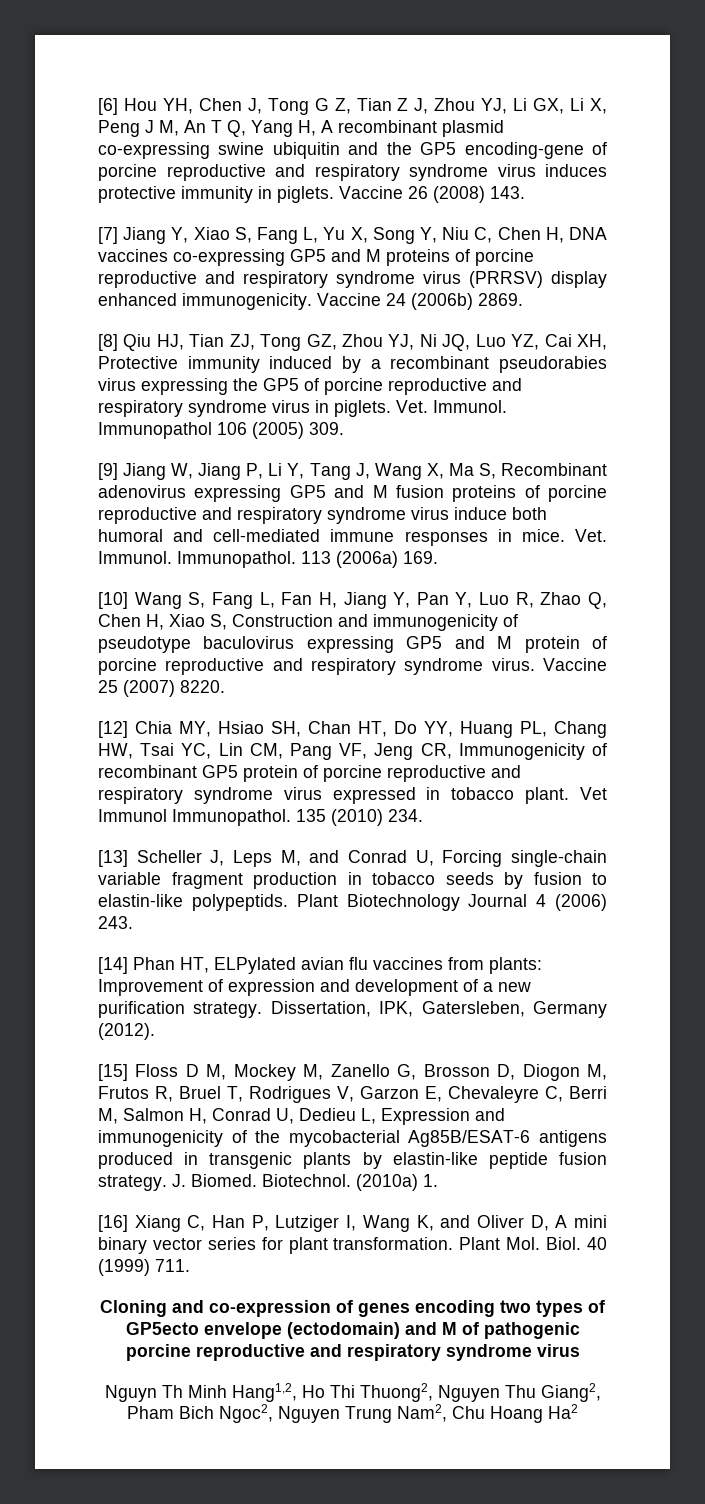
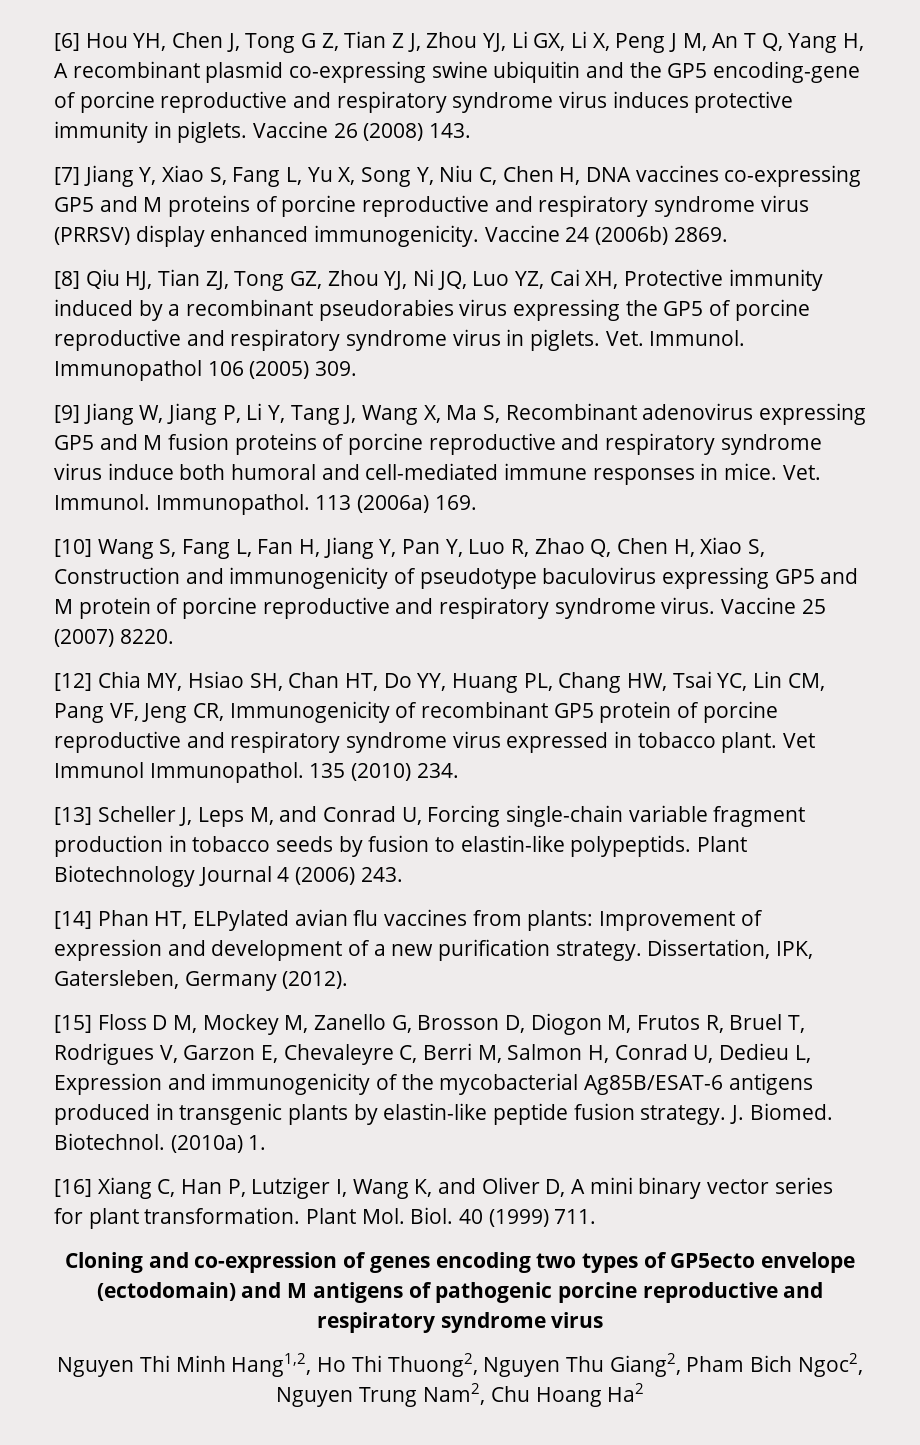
(457, 1328) none -> [312,1282,403,1303] antigens
[104,1385,183,1402] Nguyn Th -> [57,1355,171,1377] Nguyen Thi

